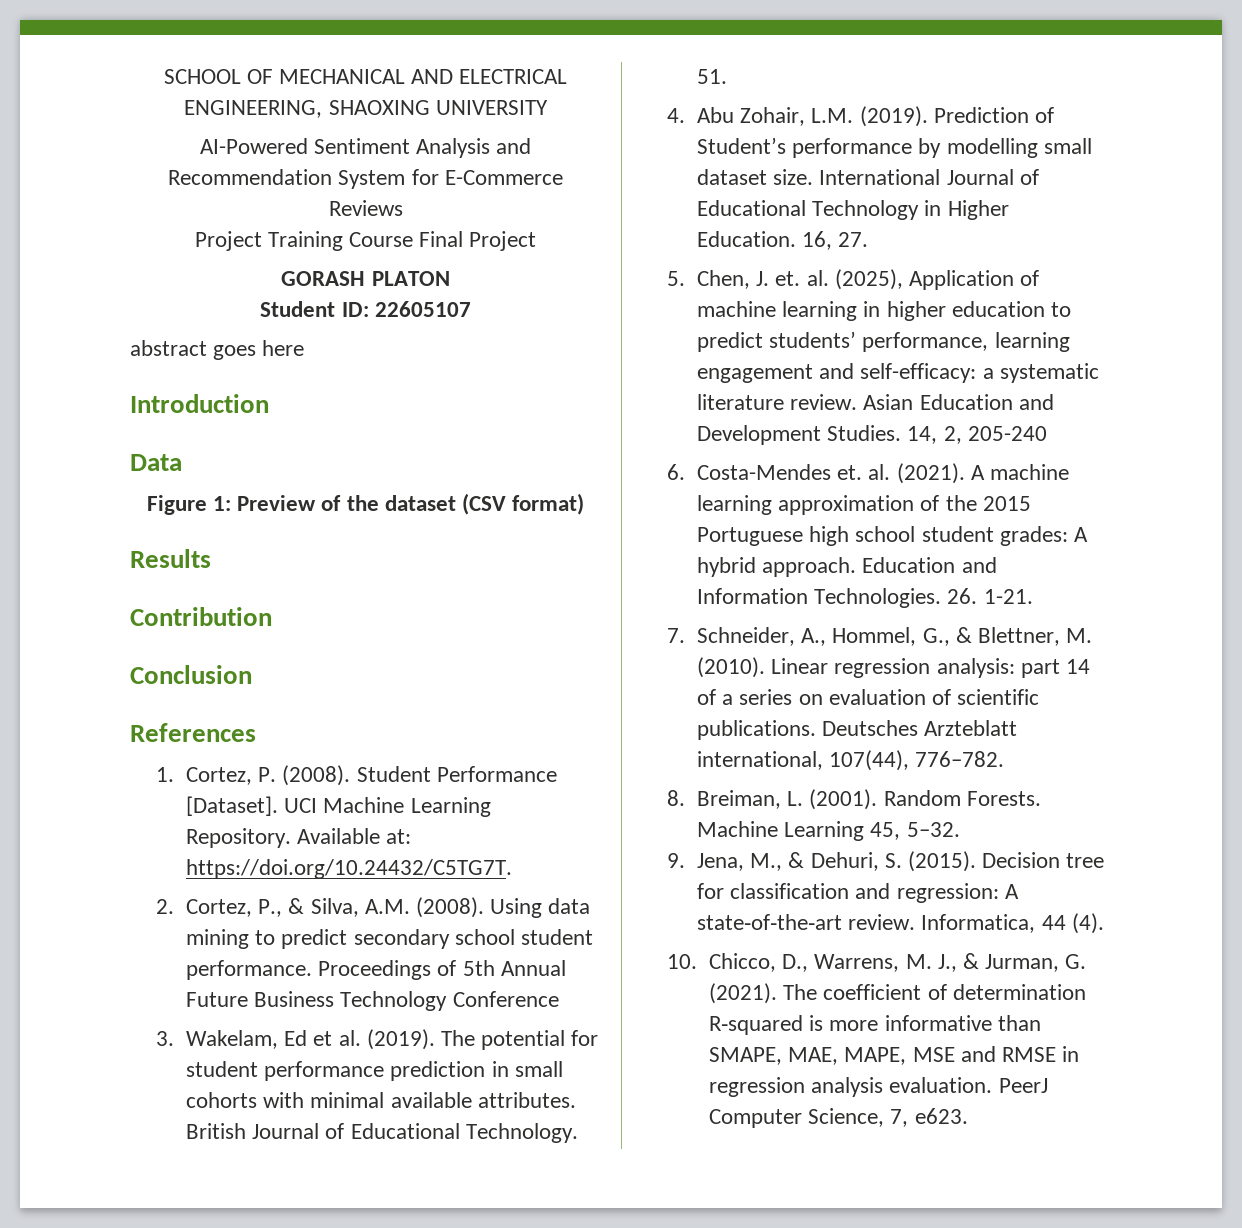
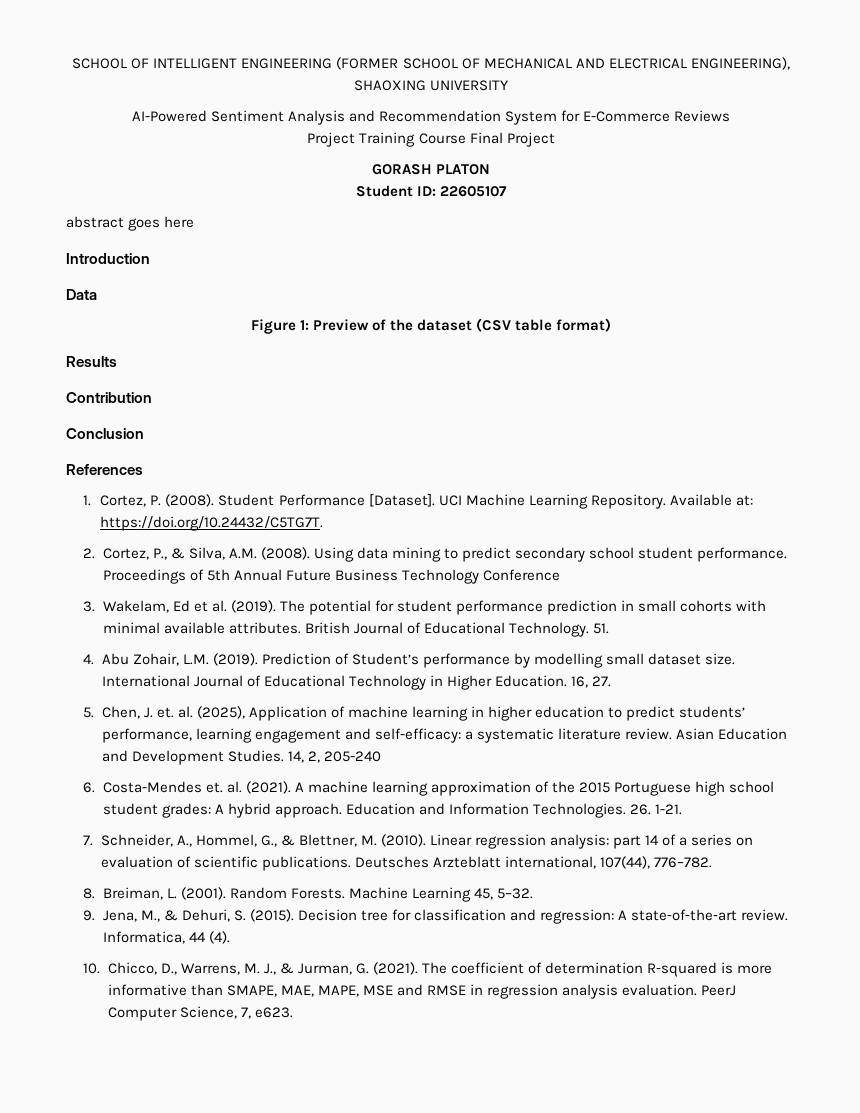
[163,69,273,84] SCHOOL OF -> [72,57,480,70] SCHOOL OF INTELLIGENT ENGINEERING (FORMER SCHOOL OF
[184,100,323,118] ENGINEERING, -> [690,57,790,70] ENGINEERING),
(507, 504) none -> [515,319,553,331] table

